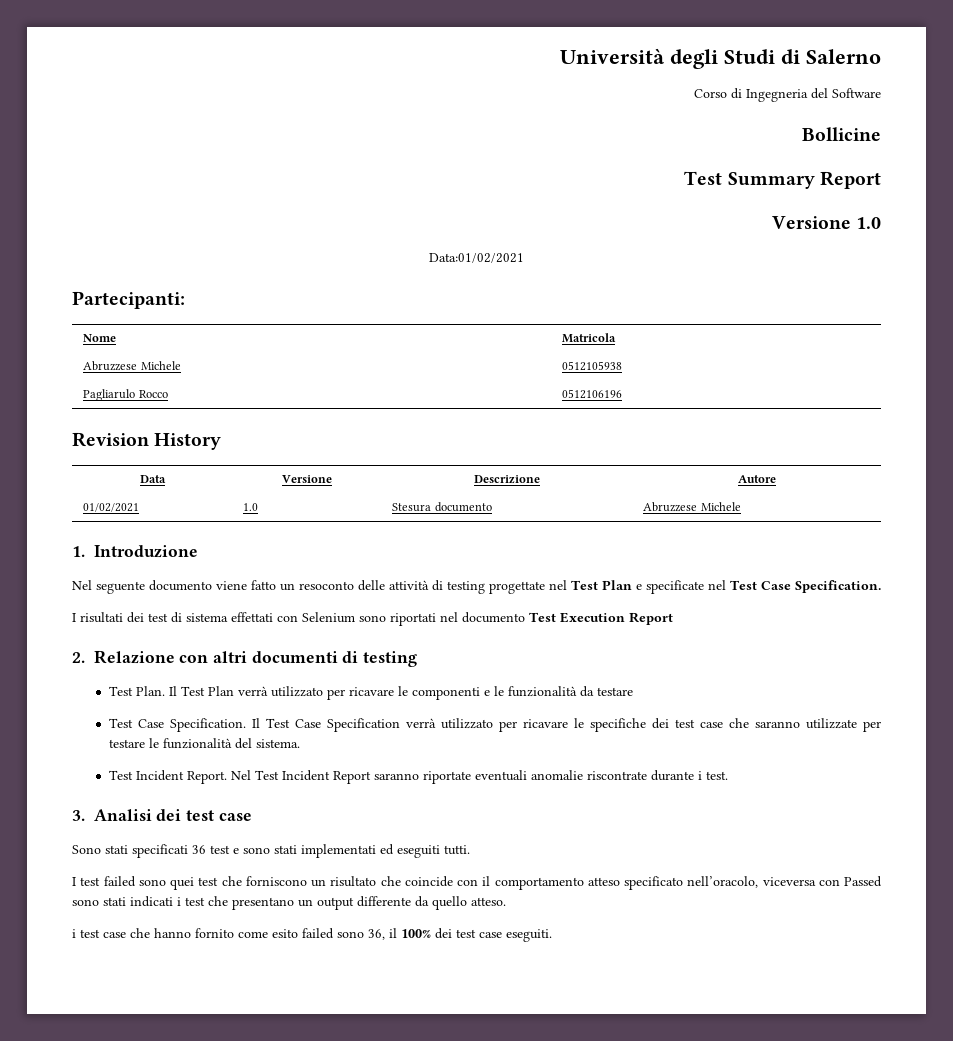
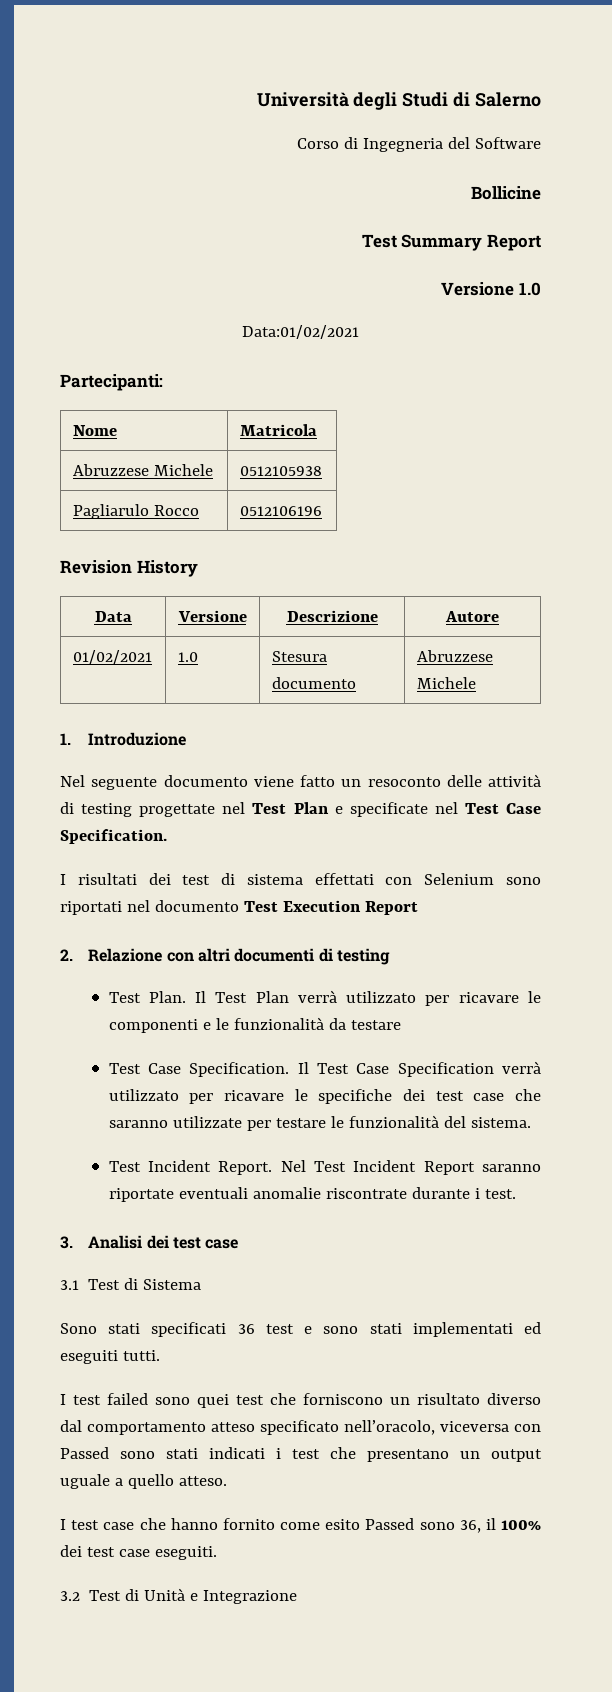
(252, 817) none -> [60,1278,202,1290] // 3.1 Test di Sistema
[380,876,491,887] che coincide con il -> [487,1393,541,1405] [60,1420,82,1432] diverso dal
[357,896,429,907] differente da -> [60,1474,123,1489] uguale a
[72,929,76,938] i -> [60,1519,66,1530] I
[302,928,334,939] failed -> [365,1518,415,1530] Passed
(552, 935) none -> [60,1588,298,1604] // 3.2 Test di Unità e Integrazione

